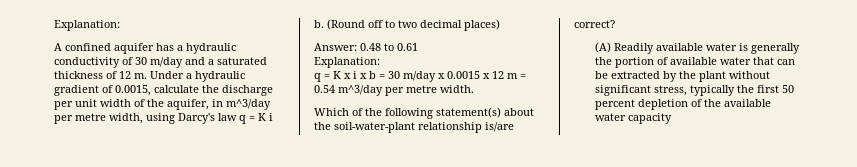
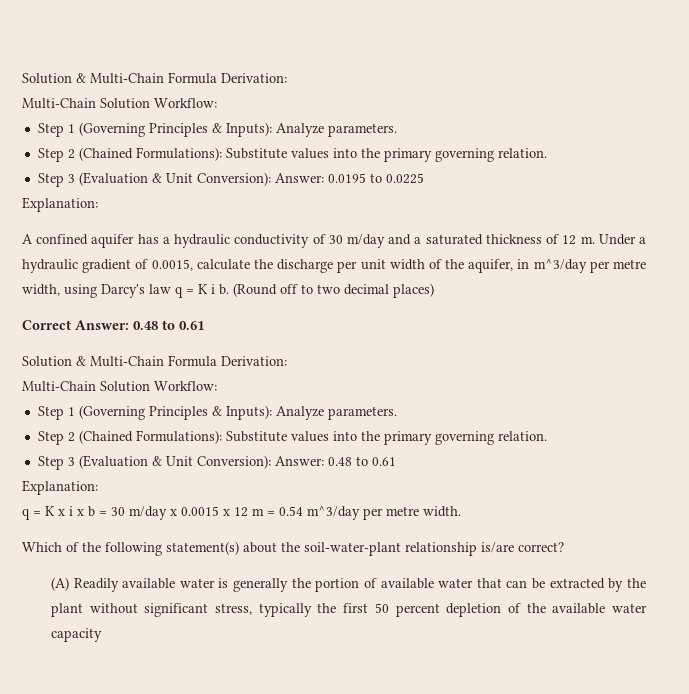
(54, 25) none -> [22,72,287,84] [22,98,217,109] [37,122,397,137] [37,147,547,162] [37,172,424,187] Solution & Multi-Chain Formula Derivation: // Multi-Chain Solution Workflow: // Step 1 (Governing Principles & Inputs): Analyze parameters. // Step 2 (Chained Formulations): Substitute values into the primary governing relation. // Step 3 (Evaluation & Unit Conversion): Answer: 0.0195 to 0.0225 //
(500, 25) none -> [22,320,204,330] [22,355,287,367] [22,381,217,392] [37,405,397,420] [37,430,547,445] [37,455,271,470] Correct Answer: 0.48 to 0.61 // Solution & Multi-Chain Formula Derivation: // Multi-Chain Solution Workflow: // Step 1 (Governing Principles & Inputs): Analyze parameters. // Step 2 (Chained Formulations): Substitute values into the primary governing relation. // Step 3 (Evaluation & Unit Conversion):

